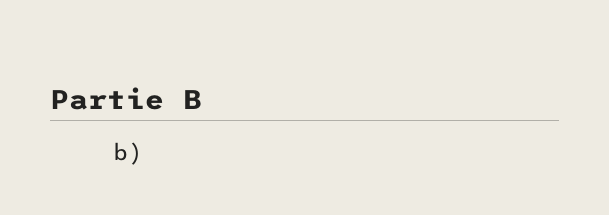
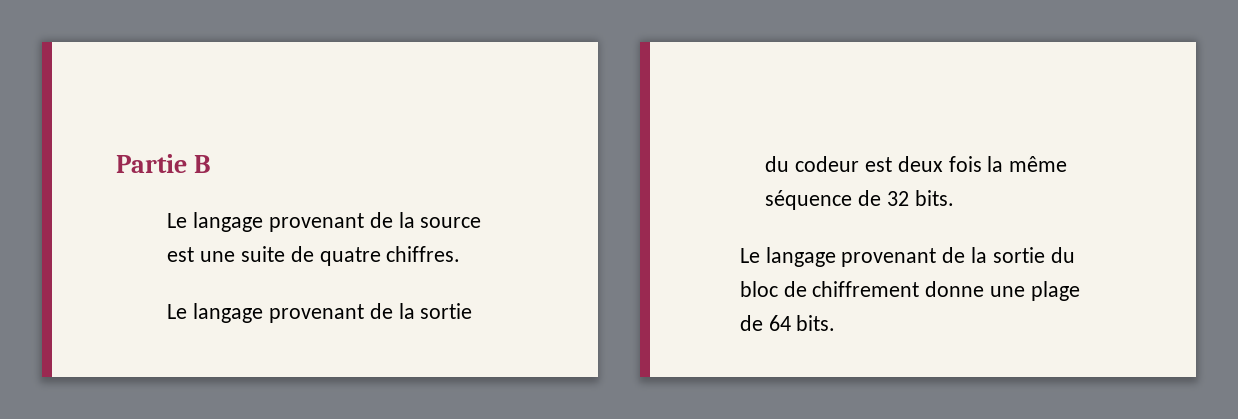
[112,142,143,165] b) -> [167,212,482,232] [167,246,461,266] [167,303,473,323] [765,156,1068,172] [765,190,954,210] [739,247,1075,267] [739,281,1080,301] [739,315,836,331] Le langage provenant de la source est une suite de quatre chiffres. // Le langage provenant de la sortie du codeur est deux fois la même séquence de 32 bits. // Le langage provenant de la sortie du bloc de chiffrement donne une plage de 64 bits.

